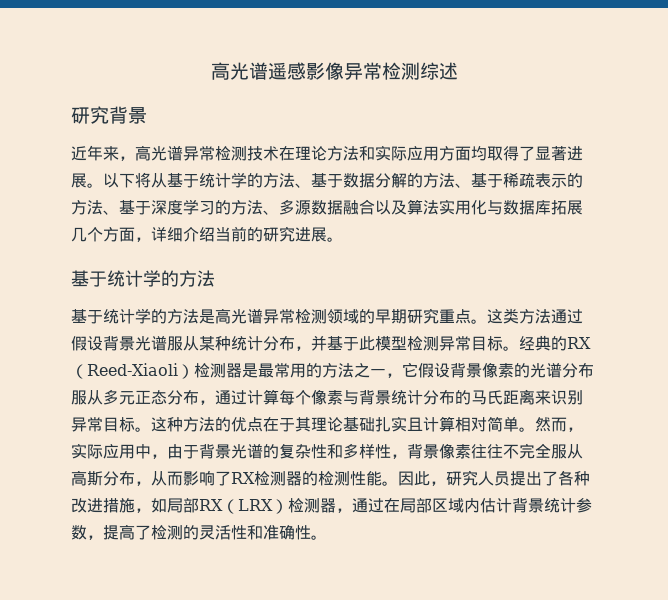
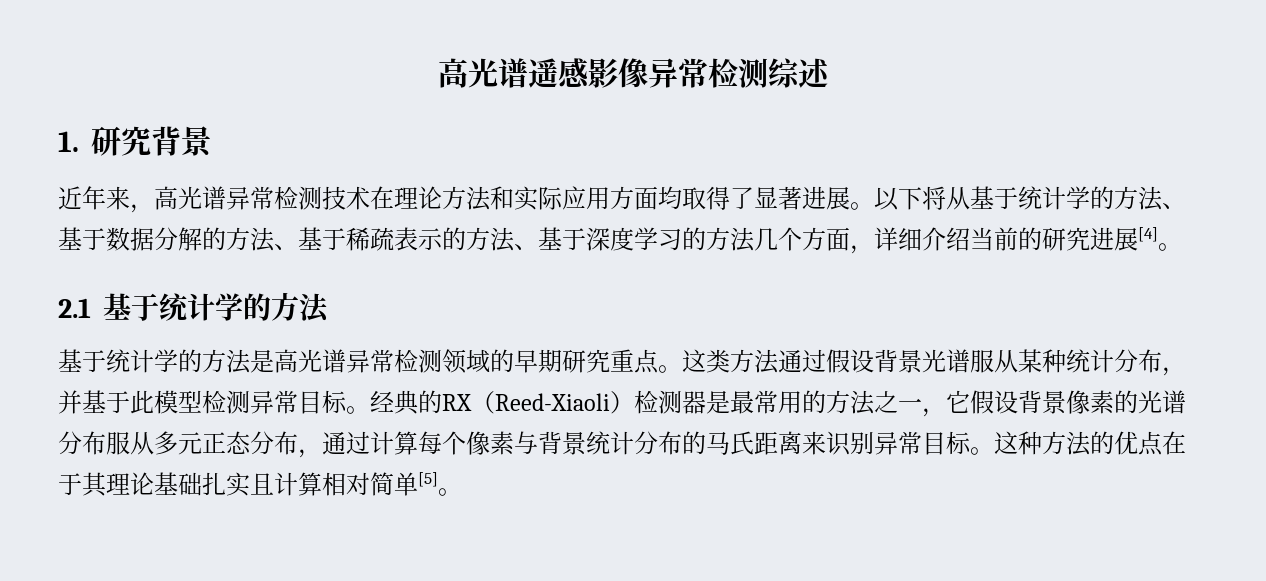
(458, 71) none -> [58,131,79,152] 1.
[263,199,583,215] 、多源数据融合以及算法实用化与数据库拓展 -> (755, 239) none
(327, 234) none -> [1138,227,1158,242] [4]
(343, 239) none -> [58,298,91,318] 2.1
[519,417,583,432] [71,443,583,459] [71,470,590,486] [71,498,592,514] [71,524,311,540] 。然而，实际应用中，由于背景光谱的复杂性和多样性，背景像素往往不完全服从高斯分布，从而影响了RX检测器的检测性能。因此，研究人员提出了各种改进措施，如局部RX（LRX）检测器，通过在局部区域内估计背景统计参数，提高了检测的灵活性和准确性 -> [418,472,438,487] [5]

